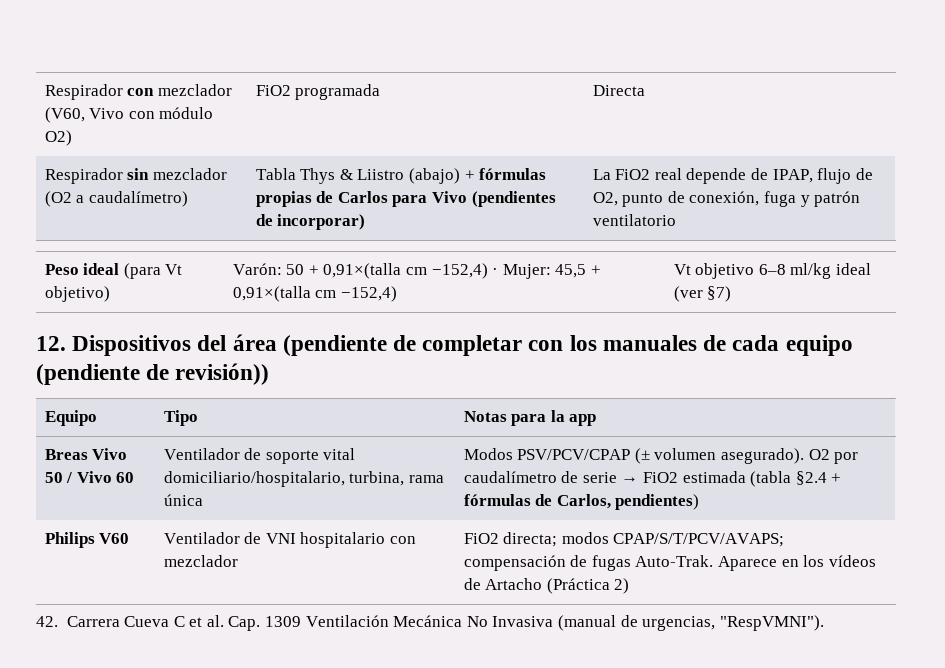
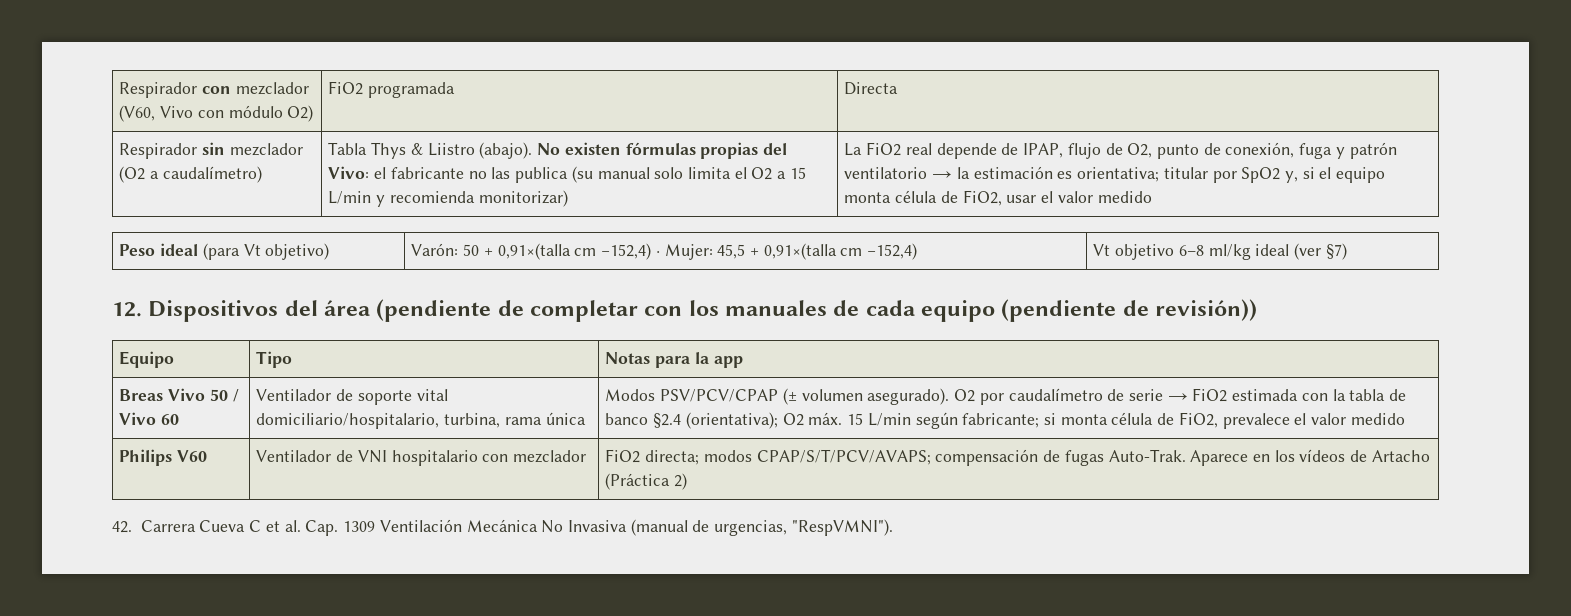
[408,168,547,184] [255,191,556,207] [255,214,366,230] (abajo) + fórmulas propias de Carlos para Vivo (pendientes de incorporar) -> [479,142,787,159] [328,166,806,183] [328,190,568,207] (abajo). No existen fórmulas propias del Vivo: el fabricante no las publica (su manual solo limita el O2 a 15 L/min y recomienda monitorizar)
(676, 220) none -> [932,166,1386,183] [844,190,1152,206] → la estimación es orientativa; titular por SpO2 y, si el equipo monta célula de FiO2, usar el valor medido
[750,471,842,487] [463,494,700,510] (tabla §2.4 + fórmulas de Carlos, pendientes) -> [1301,389,1407,401] [605,412,1405,429] con la tabla de banco §2.4 (orientativa); O2 máx. 15 L/min según fabricante; si monta célula de FiO2, prevalece el valor medido

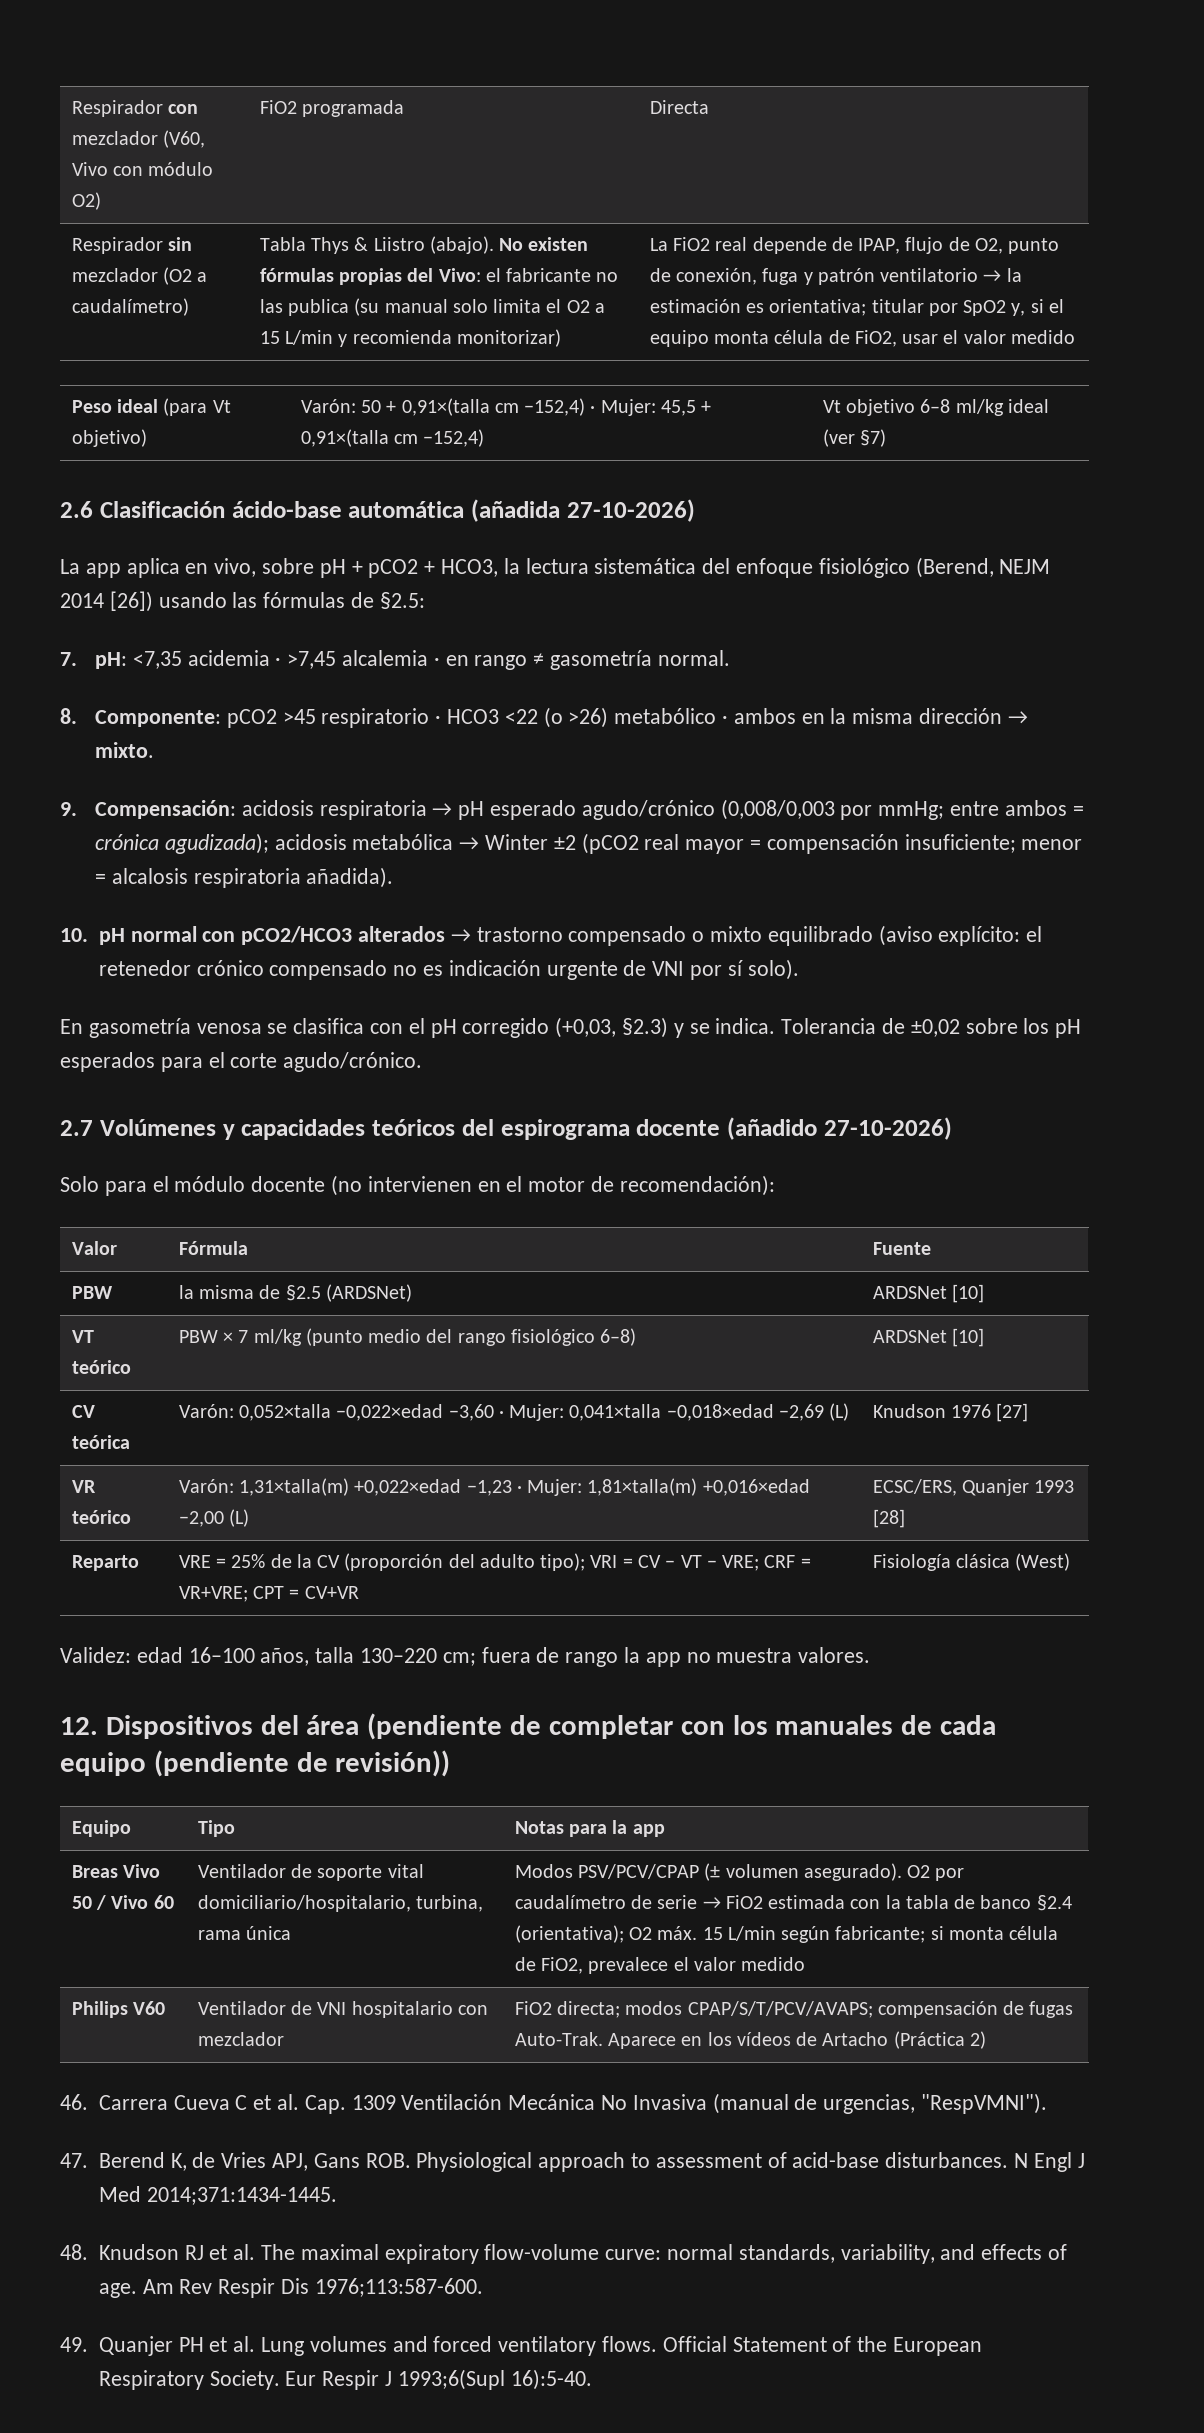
(1347, 251) none -> [60,499,695,522] [60,557,1051,578] [60,591,425,612] [60,650,730,670] [60,707,1028,728] [94,742,154,758] [60,799,1084,820] [94,833,1083,854] [94,867,394,888] [60,925,1043,946] [98,959,799,980] [60,1017,1082,1038] [60,1052,423,1072] [60,1117,952,1140] [60,1175,775,1196] [71,1241,117,1255] [178,1241,248,1255] [872,1242,931,1255] [71,1286,113,1299] [178,1284,412,1302] [872,1284,985,1303] [71,1330,94,1343] [71,1360,131,1374] [178,1328,637,1346] [872,1328,985,1347] [71,1405,95,1418] [71,1435,130,1449] [178,1403,850,1421] [872,1403,1029,1422] [71,1480,96,1493] [71,1510,131,1524] [178,1478,810,1496] [178,1509,250,1527] [872,1479,1075,1496] [872,1509,905,1528] [71,1555,139,1571] [178,1553,811,1571] [178,1586,359,1602] [872,1553,1071,1571] [60,1647,871,1667] // 2.6 Clasificación ácido-base automática (añadida 27-10-2026) // La app aplica en vivo, sobre pH + pCO2 + HCO3, la lectura sistemática del enfoque fisiológico (Berend, NEJM 2014 [26]) usando las fórmulas de §2.5: // 7. pH: <7,35 acidemia · >7,45 alcalemia · en rango ≠ gasometría normal. // 8. Componente: pCO2 >45 respiratorio · HCO3 <22 (o >26) metabólico · ambos en la misma dirección → mixto. // 9. Compensación: acidosis respiratoria → pH esperado agudo/crónico (0,008/0,003 por mmHg; entre ambos = crónica agudizada); acidosis metabólica → Winter ±2 (pCO2 real mayor = compensación insuficiente; menor = alcalosis respiratoria añadida). // 10. pH normal con pCO2/HCO3 alterados → trastorno compensado o mixto equilibrado (aviso explícito: el retenedor crónico compensado no es indicación urgente de VNI por sí solo). // En gasometría venosa se clasifica con el pH corregido (+0,03, §2.3) y se indica. Tolerancia de ±0,02 sobre los pH esperados para el corte agudo/crónico. // 2.7 Volúmenes y capacidades teóricos del espirograma docente (añadido 27-10-2026) // Solo para el módulo docente (no intervienen en el motor de recomendación): // Valor | Fórmula | Fuente // PBW | la misma de §2.5 (ARDSNet) | ARDSNet [10] // VT teórico | PBW × 7 ml/kg (punto medio del rango fisiológico 6–8) | ARDSNet [10] // CV teórica | Varón: 0,052×talla −0,022×edad −3,60 · Mujer: 0,041×talla −0,018×edad −2,69 (L) | Knudson 1976 [27] // VR teórico | Varón: 1,31×talla(m) +0,022×edad −1,23 · Mujer: 1,81×talla(m) +0,016×edad −2,00 (L) | ECSC/ERS, Quanjer 1993 [28] // Reparto | VRE = 25% de la CV (proporción del adulto tipo); VRI = CV − VT − VRE; CRF = VR+VRE; CPT = CV+VR | Fisiología clásica (West) // Validez: edad 16–100 años, talla 130–220 cm; fuera de rango la app no muestra valores.
[112,521,132,533] 42. -> [60,2094,88,2110] 46.
(893, 527) none -> [60,2152,1085,2172] [98,2186,337,2205] [60,2244,1068,2264] [98,2278,483,2298] [60,2336,983,2356] [98,2369,592,2390] // 47. Berend K, de Vries APJ, Gans ROB. Physiological approach to assessment of acid-base disturbances. N Engl J Med 2014;371:1434-1445. // 48. Knudson RJ et al. The maximal expiratory flow-volume curve: normal standards, variability, and effects of age. Am Rev Respir Dis 1976;113:587-600. // 49. Quanjer PH et al. Lung volumes and forced ventilatory flows. Official Statement of the European Respiratory Society. Eur Respir J 1993;6(Supl 16):5-40.

